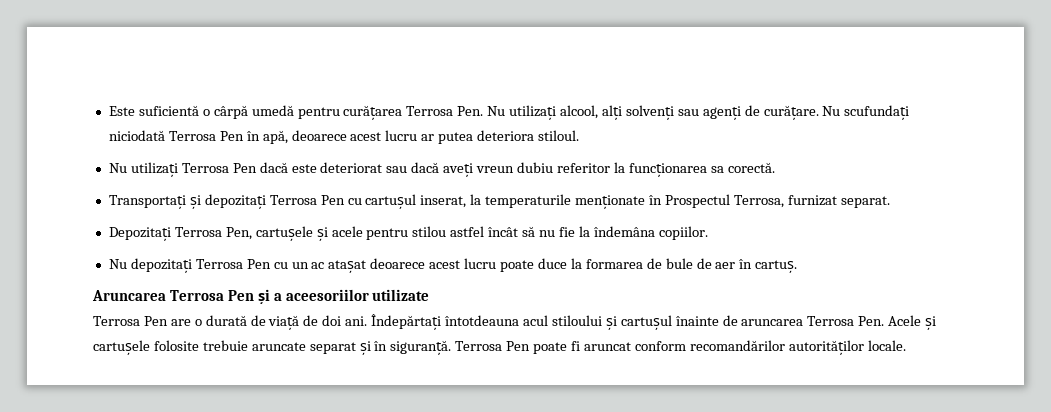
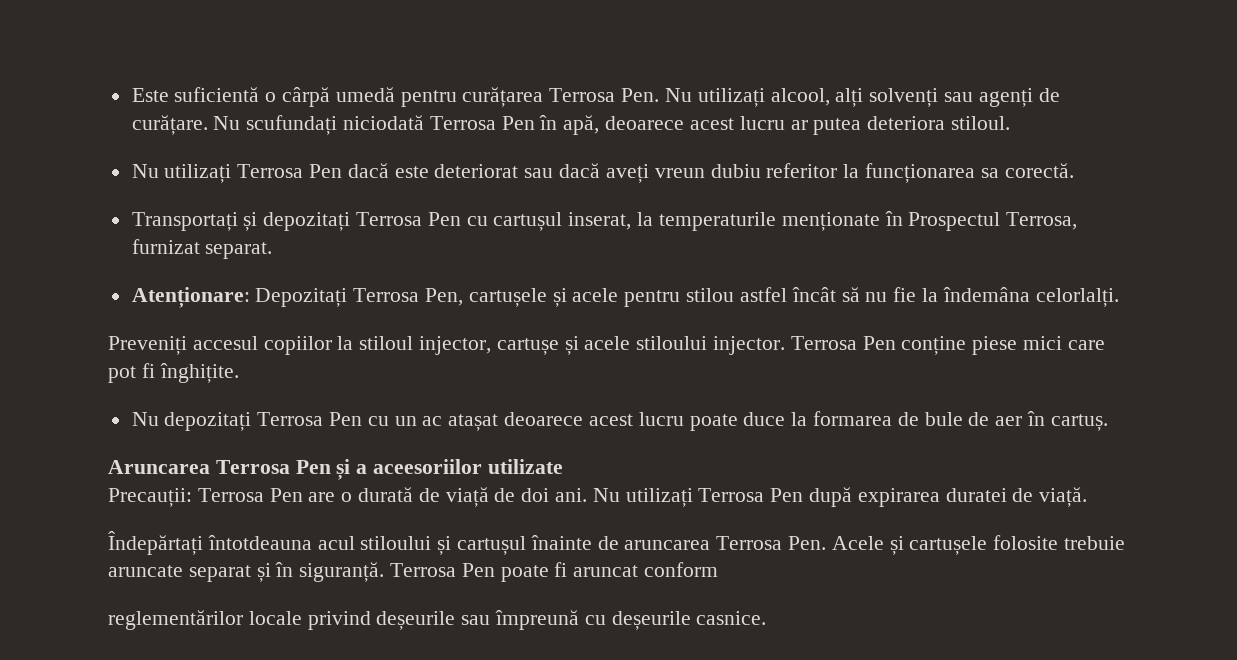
(890, 202) none -> [131,287,250,308] Atenționare:
[658,226,708,240] copiilor. -> [1035,288,1119,307] [108,336,1105,355] [108,363,239,383] celorlalți. // Preveniți accesul copiilor la stiloul injector, cartușe și acele stiloului injector. Terrosa Pen conține piese mici care pot fi înghițite.
(430, 295) none -> [108,488,192,507] Precauții:
(368, 321) none -> [592,487,1088,507] Nu utilizați Terrosa Pen după expirarea duratei de viață. //
[689,340,906,355] recomandărilor autorităților locale. -> [108,610,767,630] // reglementărilor locale privind deșeurile sau împreună cu deșeurile casnice.

